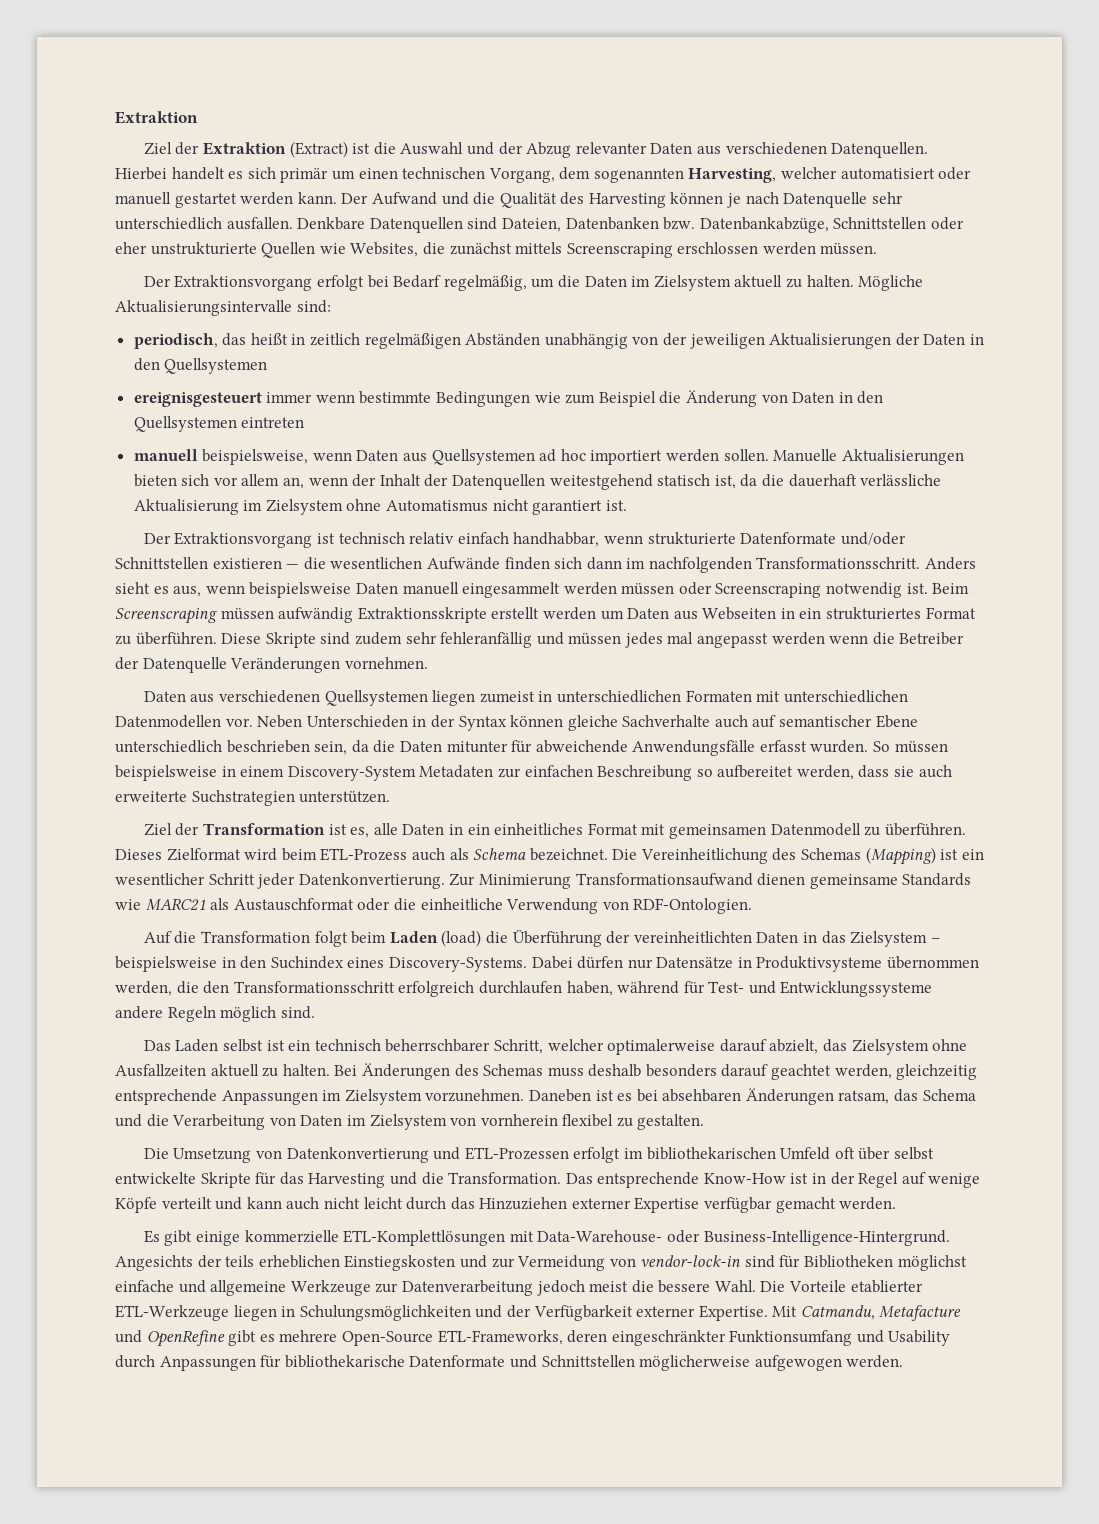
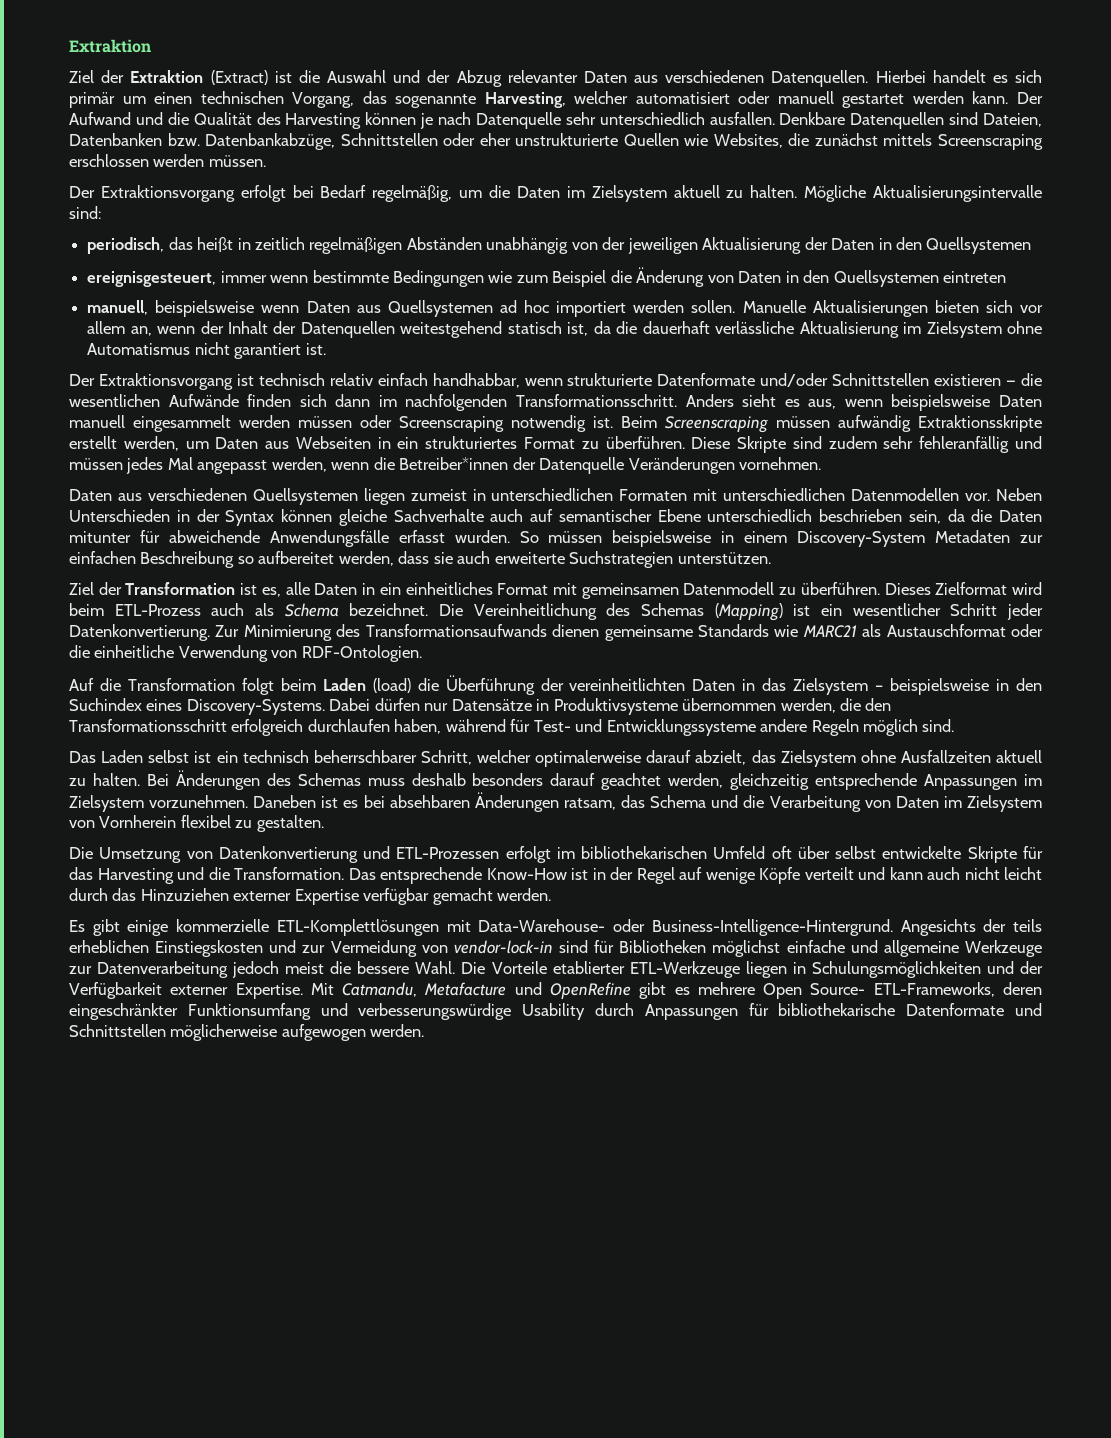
[559,167,684,183] dem sogenannten -> [362,91,477,108] das sogenannte
[769,333,892,349] Aktualisierungen -> [702,237,802,254] Aktualisierung
[133,392,262,407] ereignisgesteuert -> [87,271,217,287] ereignisgesteuert,
[133,449,309,465] manuell beispielsweise, -> [87,300,255,317] manuell, beispielsweise
[542,607,596,620] werden -> [123,436,179,451] werden,
[667,632,825,648] mal angepasst werden -> [167,457,327,474] Mal angepasst werden,
[899,632,965,645] Betreiber -> [399,457,509,470] Betreiber*innen
[575,873,753,886] Transformationsaufwand -> [336,624,547,637] des Transformationsaufwands
[480,1114,558,1126] vornherein -> [99,815,177,828] Vornherein
[341,1331,433,1346] Open-Source -> [763,983,866,999] Open Source-
(884, 1336) none -> [358,1003,512,1020] verbesserungswürdige

